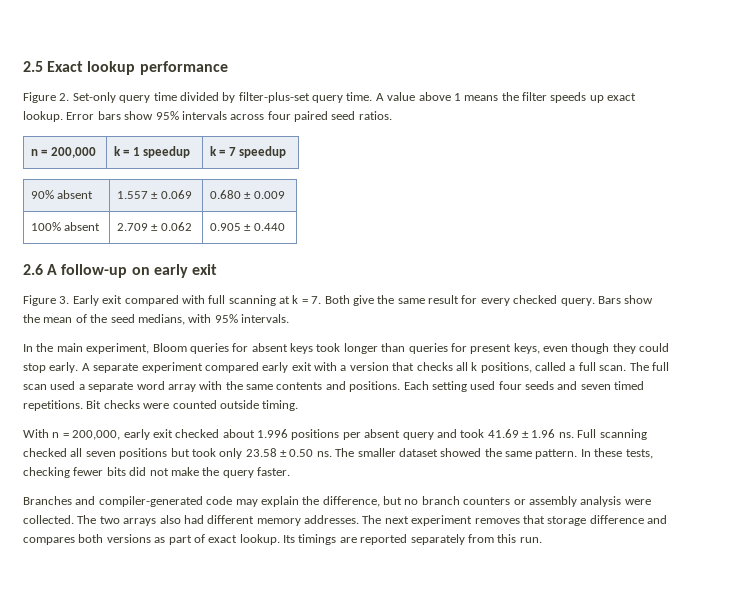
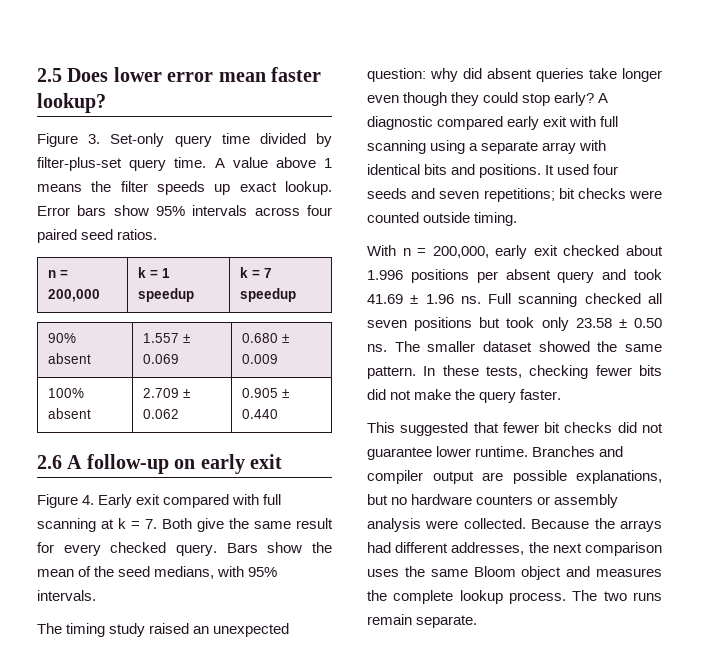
[47,61,228,75] [23,92,70,103] Exact lookup performance // Figure 2. -> [67,67,321,82] [37,93,106,113] [37,133,101,147] Does lower error mean faster lookup? // Figure 3.
[59,296,70,304] 3. -> [82,495,95,505] 4.
[23,343,540,354] In the main experiment, Bloom queries for absent keys took longer than queries for present keys, -> [37,623,290,637] [367,68,662,82] The timing study raised an unexpected question: why did absent queries take longer
[49,362,669,373] [23,381,76,390] early. A separate experiment compared early exit with a version that checks all k positions, called a full scan. The full scan used -> [554,92,609,106] [367,116,619,130] [367,140,466,154] early? A diagnostic compared early exit with full scanning using
[136,381,165,390] word -> (539, 147) none
[225,381,467,392] the same contents and positions. Each setting -> [367,164,555,178] identical bits and positions. It
[614,381,645,390] [23,400,102,411] timed repetitions. Bit -> [483,188,575,202] repetitions; bit
[23,496,380,507] Branches and compiler-generated code may explain the difference, -> [367,422,663,436] [367,446,624,460] [367,470,662,484] This suggested that fewer bit checks did not guarantee lower runtime. Branches and compiler output are possible explanations,
[421,496,460,505] branch -> [411,494,473,505] hardware
[77,515,667,526] [23,534,542,545] The two arrays also had different memory addresses. The next experiment removes that storage difference and compares both versions as part of exact lookup. Its timings are reported separately from this run. -> [531,518,662,532] [367,542,662,556] [367,566,662,580] [367,590,662,604] [367,614,478,628] Because the arrays had different addresses, the next comparison uses the same Bloom object and measures the complete lookup process. The two runs remain separate.

